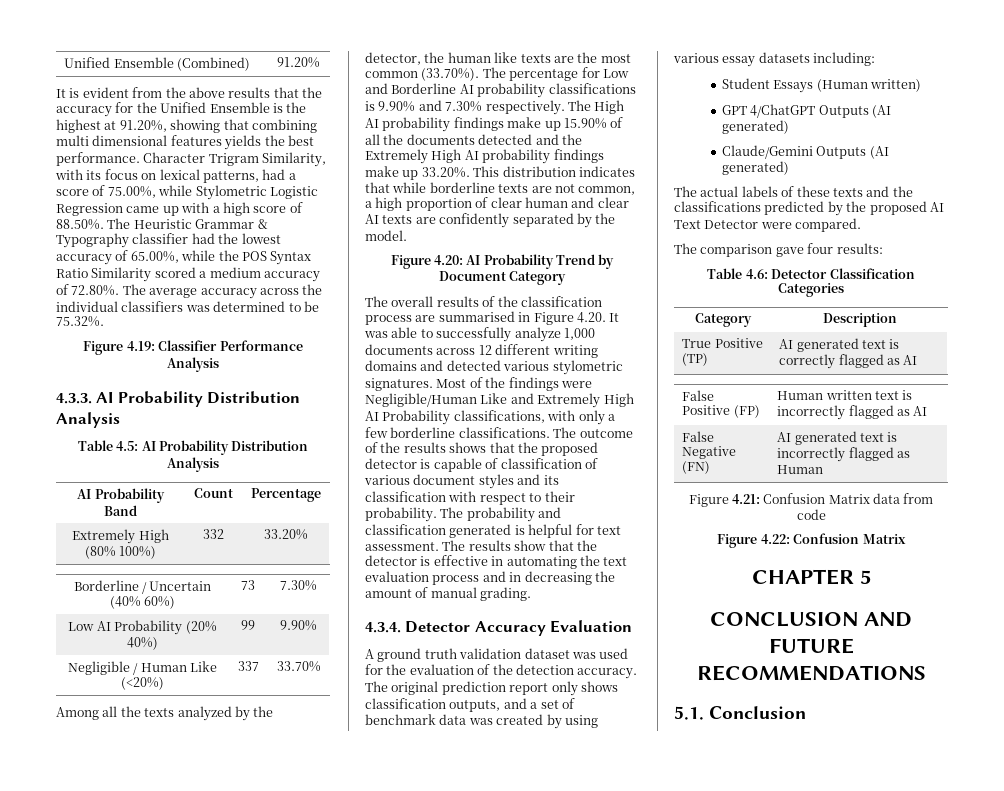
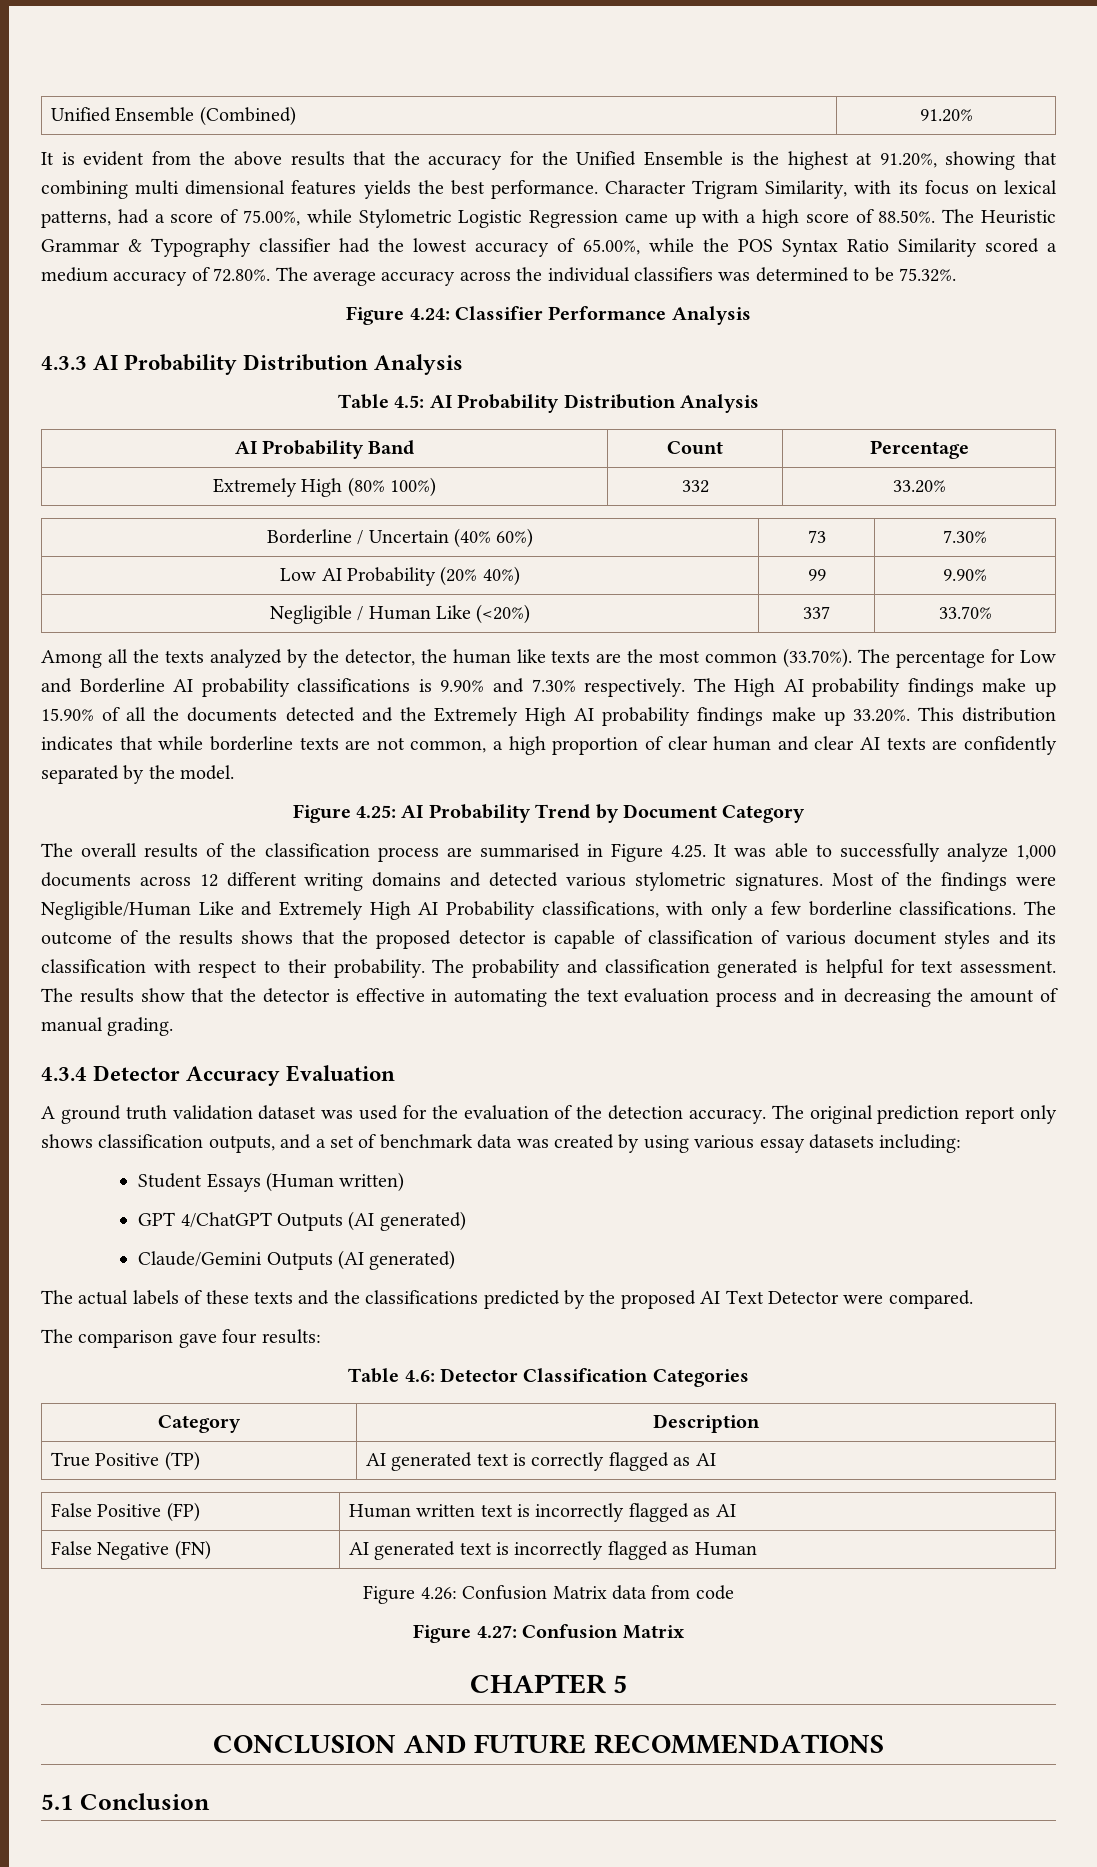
[126,341,155,351] 4.19: -> [409,308,450,320] 4.24:
[56,393,92,404] 4.3.3. -> [41,356,87,370] 4.3.3
[433,255,463,265] 4.20: -> [356,805,396,818] 4.25:
[576,312,606,323] 4.20. -> [671,844,707,858] 4.25.
[365,622,401,633] 4.3.4. -> [41,1067,87,1081] 4.3.4
[731,494,760,504] 4.21: -> [420,1587,457,1600] 4.26:
[760,534,790,544] 4.22: -> [476,1625,517,1638] 4.27:
[674,706,704,720] 5.1. -> [41,1794,73,1810] 5.1

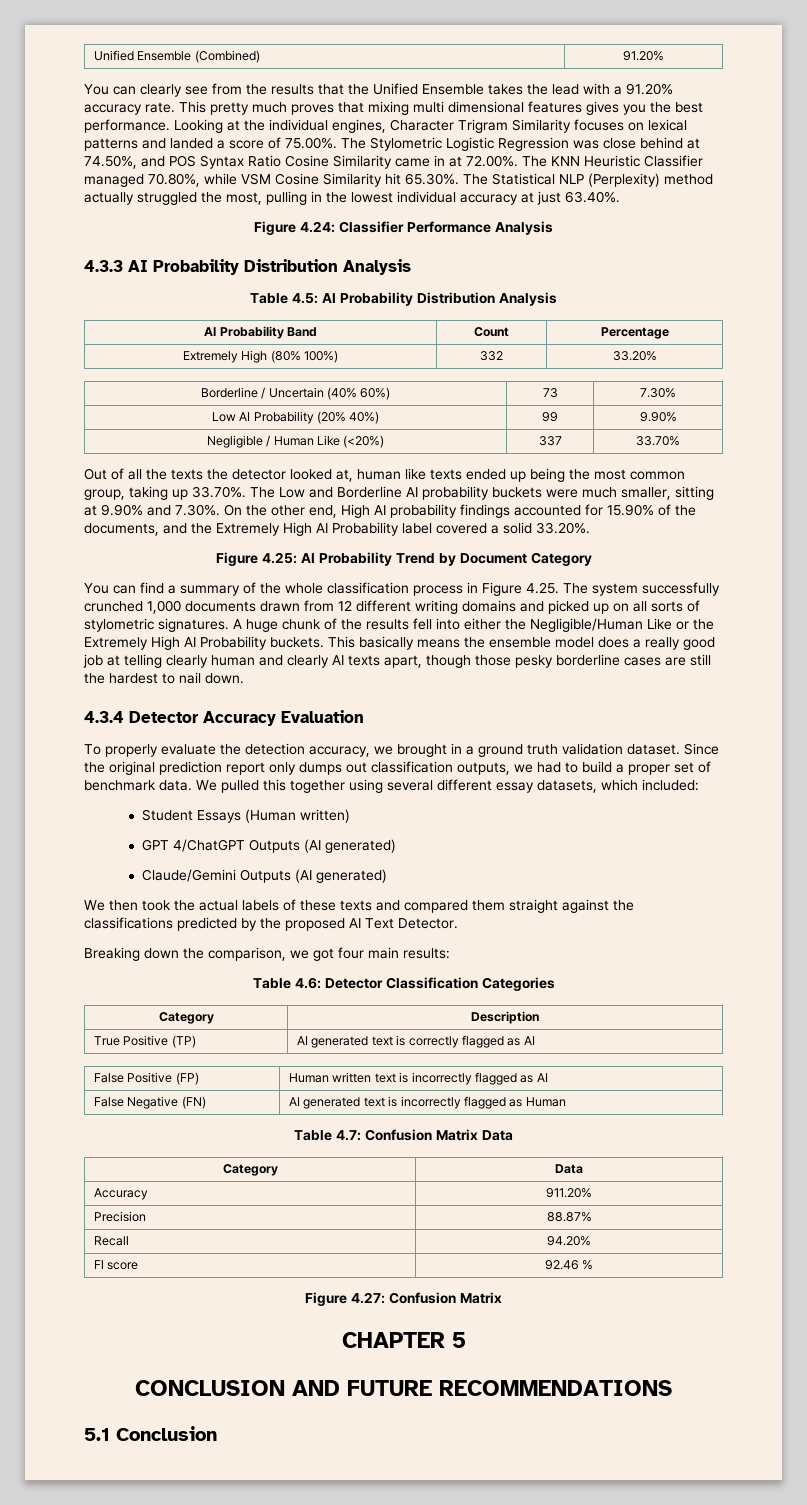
[41,151,145,166] It is evident -> [84,84,208,97] You can clearly see
[234,151,282,166] above -> (267, 89) none
[428,151,1058,170] [41,180,128,199] accuracy for the Unified Ensemble is the highest at 91.20%, showing that combining -> [373,83,673,95] [84,101,409,115] Unified Ensemble takes the lead with a 91.20% accuracy rate. This pretty much proves that mixing
[363,180,411,199] yields -> [586,101,646,115] gives you
[605,180,1057,199] [41,209,149,228] Character Trigram Similarity, with its focus on lexical patterns, had -> [174,119,687,133] [84,138,213,151] Looking at the individual engines, Character Trigram Similarity focuses on lexical patterns and landed
[242,209,352,226] 75.00%, while -> [285,137,366,149] 75.00%. The
[624,209,1056,228] [41,238,1057,257] [41,267,956,286] came up with a high score of 88.50%. The Heuristic Grammar & Typography classifier had the lowest accuracy of 65.00%, while the POS Syntax Ratio Similarity scored a medium accuracy of 72.80%. The average accuracy across the individual classifiers was determined to be 75.32%. -> [573,137,700,149] [84,155,703,169] [84,173,713,187] [84,191,620,205] was close behind at 74.50%, and POS Syntax Ratio Cosine Similarity came in at 72.00%. The KNN Heuristic Classifier managed 70.80%, while VSM Cosine Similarity hit 65.30%. The Statistical NLP (Perplexity) method actually struggled the most, pulling in the lowest individual accuracy at just 63.40%.
[41,650,102,668] Among -> [84,468,124,480] Out of
[209,648,1016,668] analyzed by the detector, the human like texts are the most common (33.70%). The percentage for -> [207,468,685,482] [84,486,275,500] the detector looked at, human like texts ended up being the most common group, taking up 33.70%. The
[297,678,1056,697] [41,707,355,722] classifications is 9.90% and 7.30% respectively. The High AI probability findings make up 15.90% of all the documents detected -> [492,486,714,500] [84,504,696,518] [84,523,159,536] buckets were much smaller, sitting at 9.90% and 7.30%. On the other end, High AI probability findings accounted for 15.90% of the documents,
[602,707,1056,726] [41,736,1058,755] [41,765,235,784] probability findings make up 33.20%. This distribution indicates that while borderline texts are not common, a high proportion of clear human and clear AI texts are confidently separated by the model. -> [332,522,590,536] Probability label covered a solid 33.20%.
[41,843,257,858] The overall results of the -> [84,582,323,596] You can find a summary of the whole
[446,843,580,858] are summarised -> (463, 590) none
[714,843,1056,862] [41,872,191,887] It was able to successfully analyze 1,000 documents across -> [563,582,720,596] [84,600,334,614] The system successfully crunched 1,000 documents drawn from
[489,872,1056,891] [41,901,1056,920] [41,930,1057,949] [41,959,1057,978] [41,988,1058,1007] [41,1017,174,1036] [41,1065,396,1086] [41,1105,1058,1124] [41,1134,962,1153] detected various stylometric signatures. Most of the findings were Negligible/Human Like and Extremely High AI Probability classifications, with only a few borderline classifications. The outcome of the results shows that the proposed detector is capable of classification of various document styles and its classification with respect to their probability. The probability and classification generated is helpful for text assessment. The results show that the detector is effective in automating the text evaluation process and in decreasing the amount of manual grading. // 4.3.4 Detector Accuracy Evaluation // A ground truth validation dataset was used for the evaluation of the detection accuracy. The original prediction report only shows classification outputs, and a set of benchmark data was created by using various essay datasets including: -> [548,600,700,614] [84,618,714,632] [84,636,715,650] [83,654,711,668] [84,672,244,684] [84,710,364,726] [84,743,719,757] [84,761,711,775] [84,779,699,793] picked up on all sorts of stylometric signatures. A huge chunk of the results fell into either the Negligible/Human Like or the Extremely High AI Probability buckets. This basically means the ensemble model does a really good job at telling clearly human and clearly AI texts apart, though those pesky borderline cases are still the hardest to nail down. // 4.3.4 Detector Accuracy Evaluation // To properly evaluate the detection accuracy, we brought in a ground truth validation dataset. Since the original prediction report only dumps out classification outputs, we had to build a proper set of benchmark data. We pulled this together using several different essay datasets, which included:
[41,1290,73,1304] The -> [84,900,195,911] We then took the
(330, 1297) none -> [404,899,609,913] compared them straight against
[767,1290,973,1309] [41,1329,258,1348] Detector were compared. // The comparison gave four -> [398,918,458,929] [84,947,399,961] Detector. // Breaking down the comparison, we got four main
[363,1585,734,1604] Figure 4.26: Confusion Matrix data from code -> [294,1129,513,1141] [222,1164,278,1176] [555,1164,583,1174] [94,1188,149,1200] [546,1188,592,1198] [94,1211,147,1222] [546,1212,592,1222] [94,1236,130,1246] [547,1236,591,1246] [94,1260,139,1270] [544,1260,594,1270] Table 4.7: Confusion Matrix Data // Category | Data // Accuracy | 911.20% // Precision | 88.87% // Recall | 94.20% // Fl score | 92.46 %

